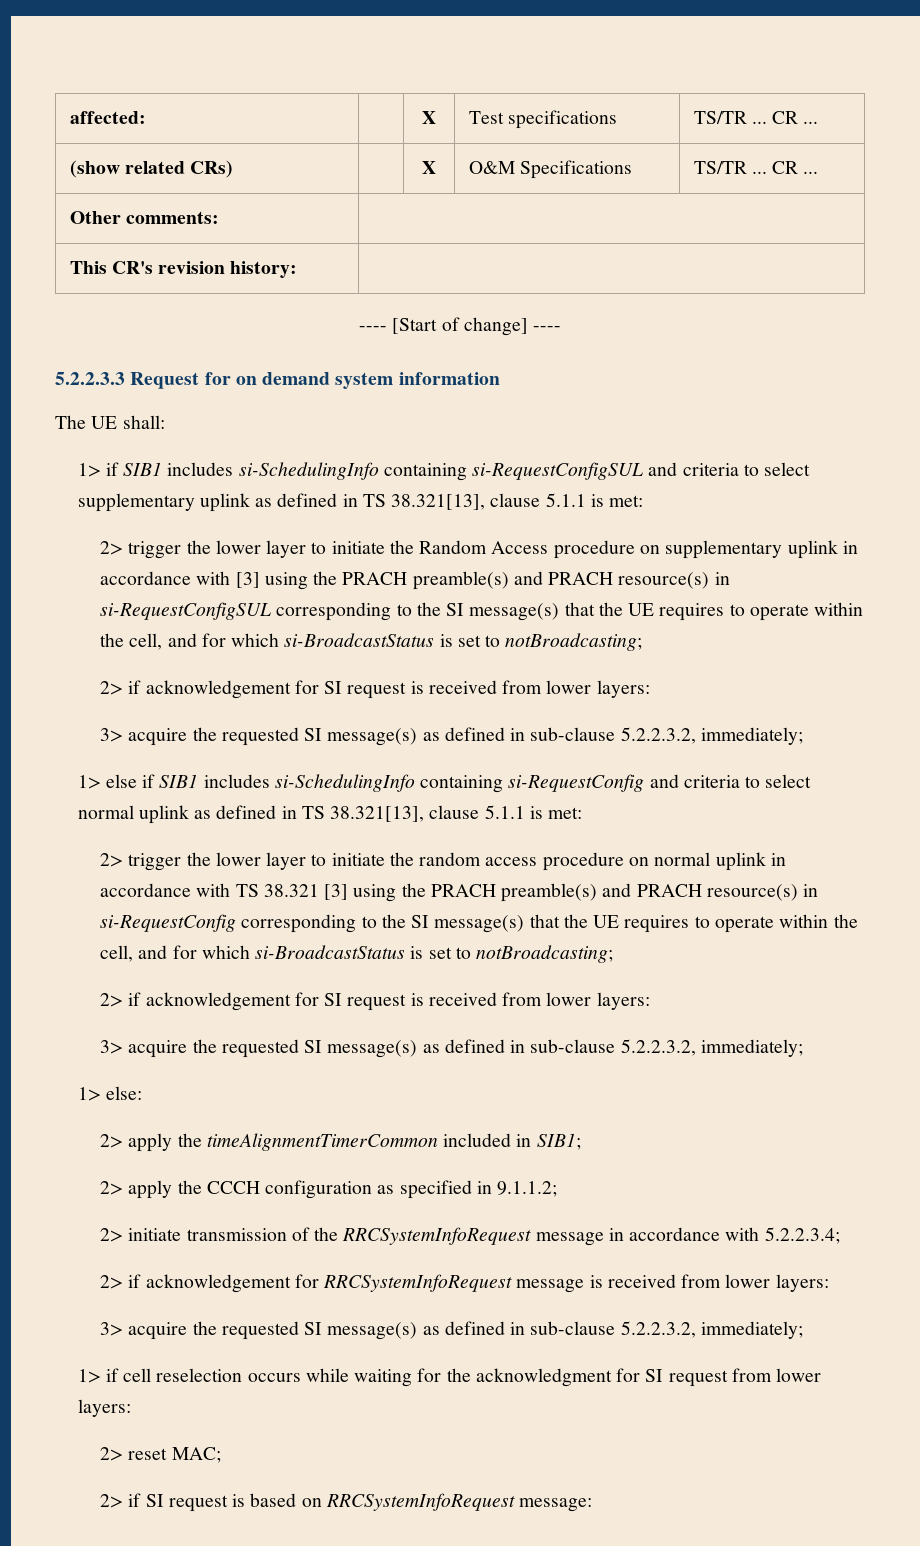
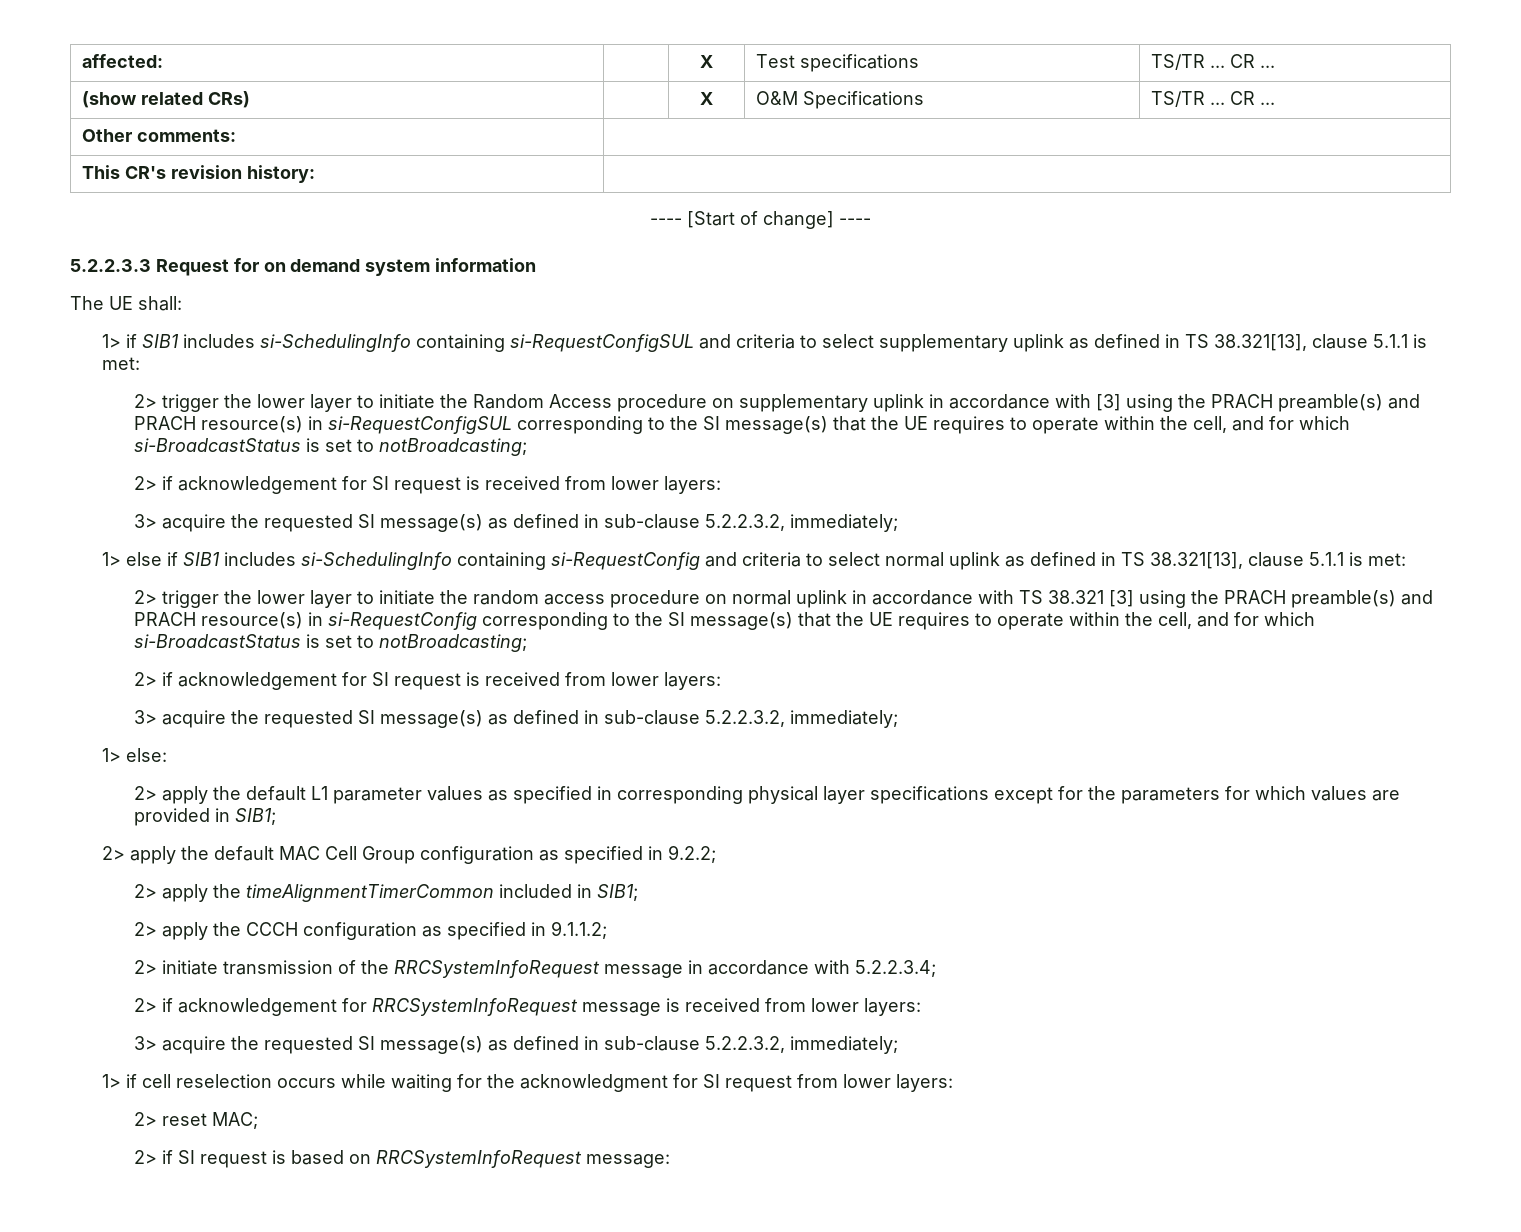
(142, 1093) none -> [134,786,1401,804] [134,808,277,826] [102,845,717,864] // 2> apply the default L1 parameter values as specified in corresponding physical layer specifications except for the parameters for which values are provided in SIB1; // 2> apply the default MAC Cell Group configuration as specified in 9.2.2;

